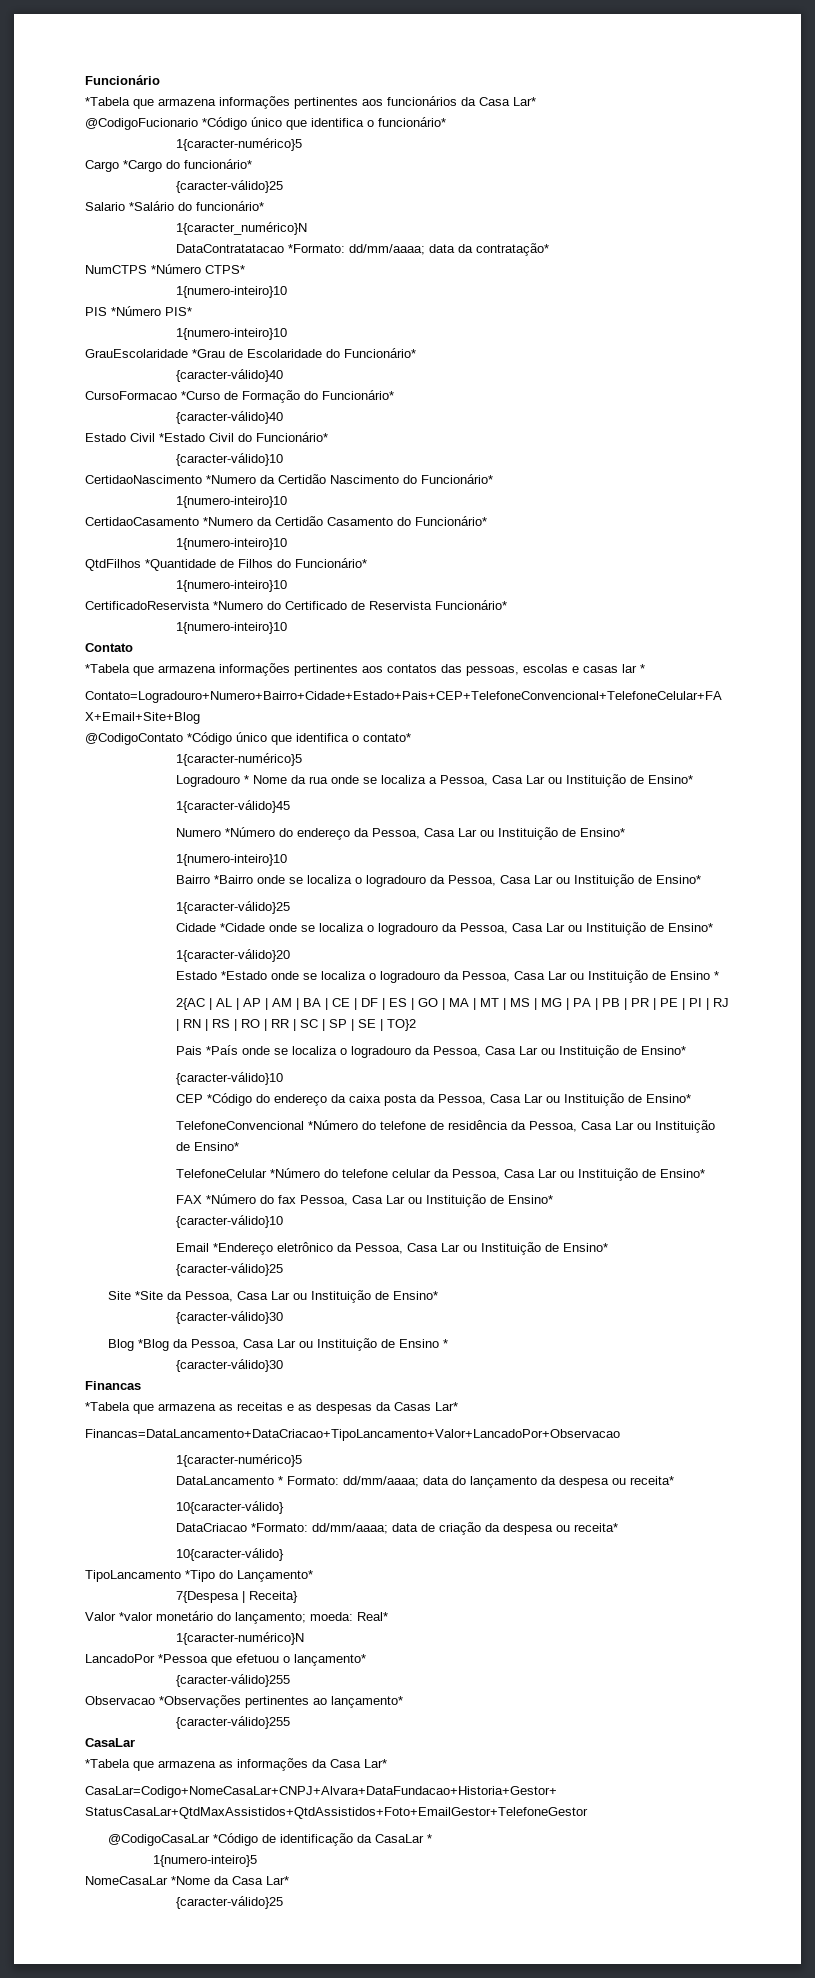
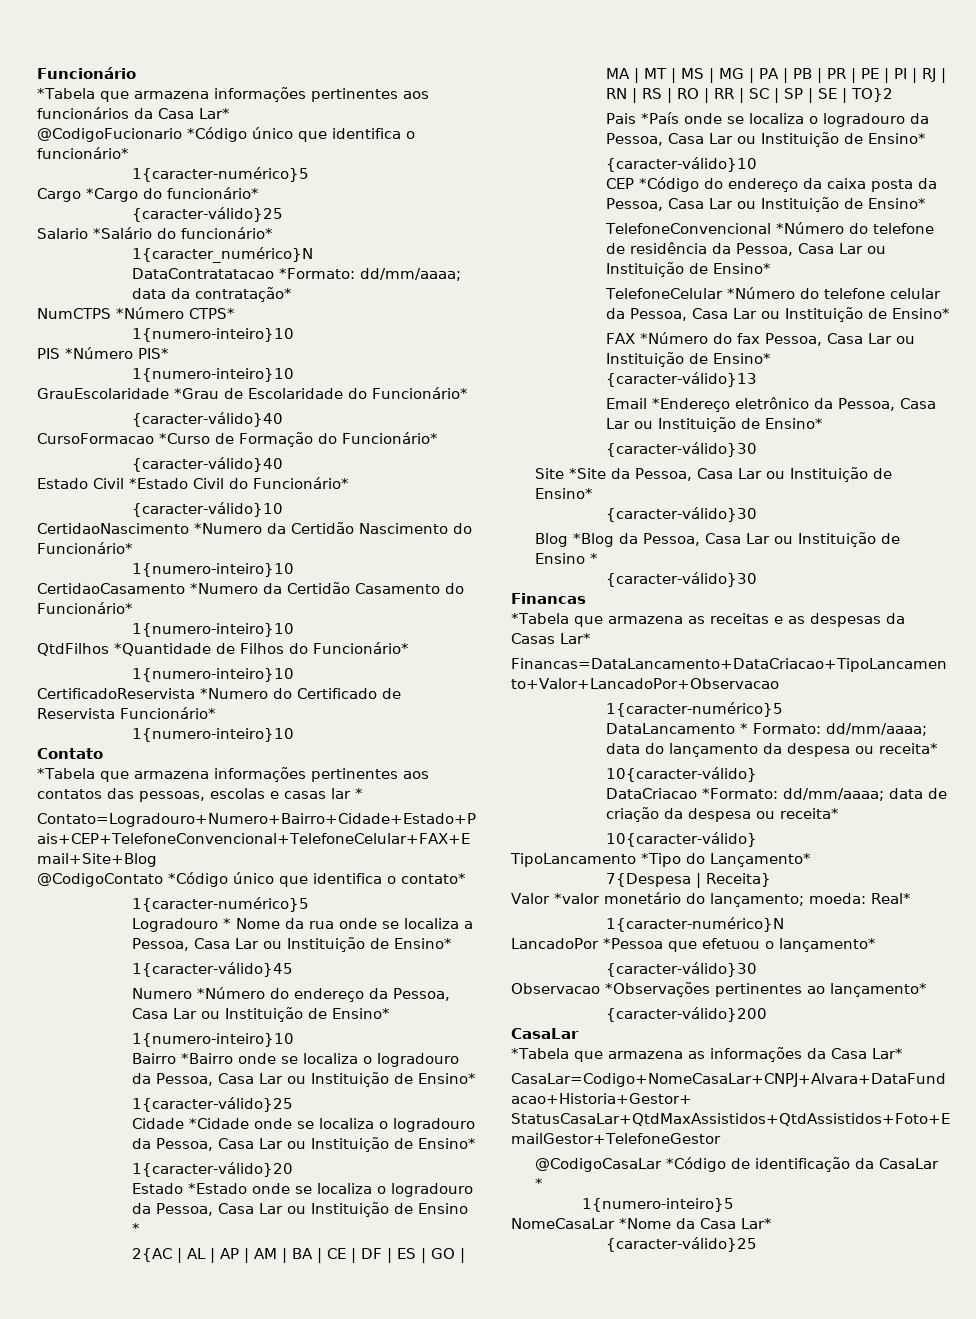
[175,1215,283,1228] {caracter-válido}10 -> [605,372,757,387] {caracter-válido}13
[175,1263,283,1276] {caracter-válido}25 -> [605,442,757,457] {caracter-válido}30
[175,1674,290,1687] {caracter-válido}255 -> [605,962,757,977] {caracter-válido}30
[175,1716,290,1729] {caracter-válido}255 -> [605,1007,767,1022] {caracter-válido}200

